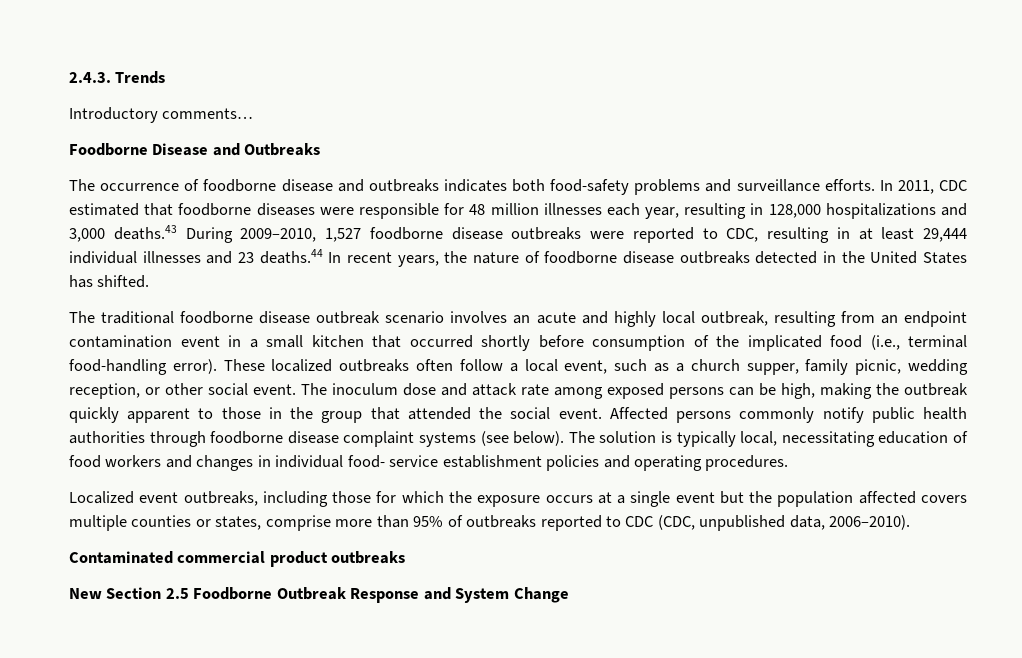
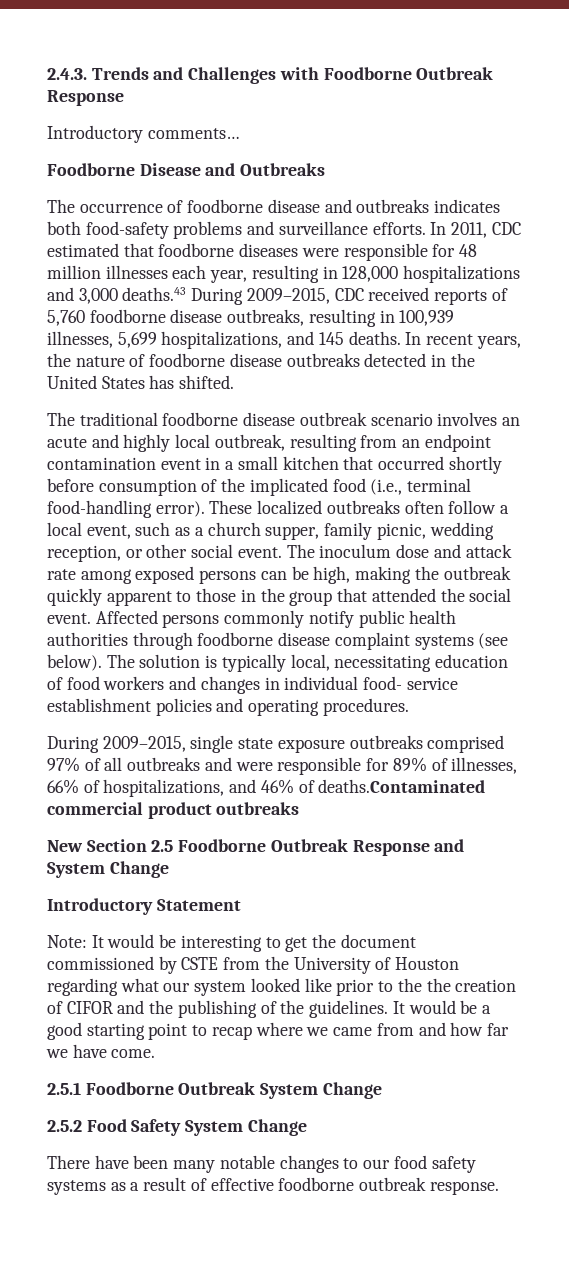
(166, 77) none -> [153,67,494,84] [47,90,124,106] and Challenges with Foodborne Outbreak Response
[240,227,967,243] [69,249,323,264] 2009–2010, 1,527 foodborne disease outbreaks were reported to CDC, resulting in at least 29,444 individual illnesses and 23 deaths.44 -> [246,287,508,305] [47,309,455,327] [47,331,401,349] 2009–2015, CDC received reports of 5,760 foodborne disease outbreaks, resulting in 100,939 illnesses, 5,699 hospitalizations, and 145 deaths.
[69,491,968,507] [69,515,911,531] [69,551,173,564] Localized event outbreaks, including those for which the exposure occurs at a single event but the population affected covers multiple counties or states, comprise more than 95% of outbreaks reported to CDC (CDC, unpublished data, 2006–2010). // Contaminated -> [47,735,505,753] [47,757,518,775] [47,779,486,797] During 2009–2015, single state exposure outbreaks comprised 97% of all outbreaks and were responsible for 89% of illnesses, 66% of hospitalizations, and 46% of deaths.Contaminated
(569, 595) none -> [47,898,241,915] [47,934,416,952] [47,956,460,974] [47,978,517,996] [47,1000,491,1018] [47,1022,509,1040] [46,1044,156,1058] [47,1082,382,1099] [47,1119,307,1136] [47,1155,476,1173] [47,1177,499,1195] // Introductory Statement // Note: It would be interesting to get the document commissioned by CSTE from the University of Houston regarding what our system looked like prior to the the creation of CIFOR and the publishing of the guidelines. It would be a good starting point to recap where we came from and how far we have come. // 2.5.1 Foodborne Outbreak System Change // 2.5.2 Food Safety System Change // There have been many notable changes to our food safety systems as a result of effective foodborne outbreak response.

